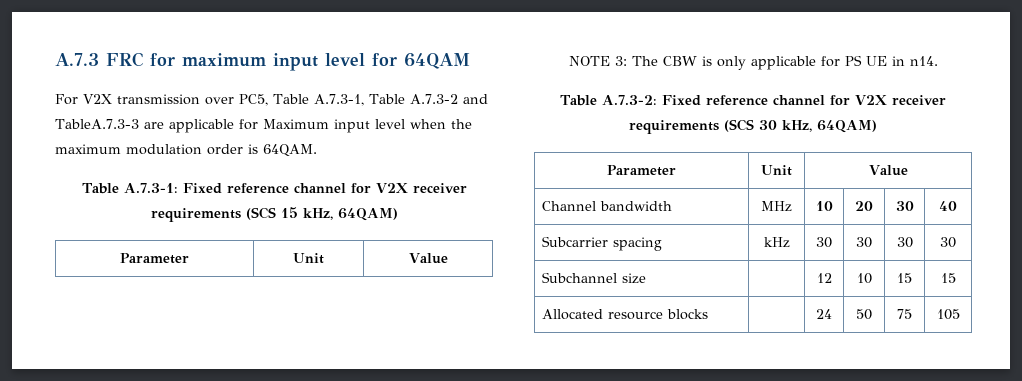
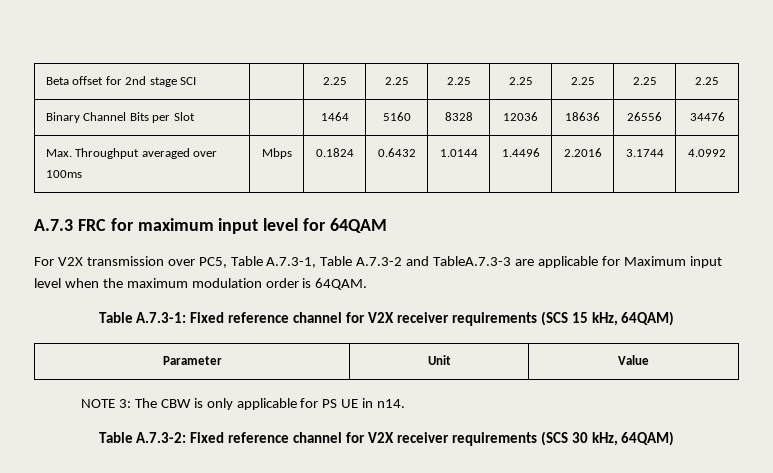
(55, 59) none -> [45,76,197,87] [322,77,347,85] [384,77,409,85] [446,77,471,85] [508,77,533,85] [570,77,595,85] [632,77,657,85] [695,77,720,85] [45,112,195,123] [320,112,349,121] [382,112,411,121] [444,112,473,121] [503,112,538,121] [565,112,601,121] [627,112,663,121] [689,112,725,121] [45,148,218,159] [45,170,82,178] [261,148,292,159] [315,148,354,157] [377,148,416,157] [439,149,478,157] [501,148,540,157] [563,148,602,157] [625,149,664,157] [688,149,727,157] Beta offset for 2nd stage SCI | | 2.25 | 2.25 | 2.25 | 2.25 | 2.25 | 2.25 | 2.25 // Binary Channel Bits per Slot | | 1464 | 5160 | 8328 | 12036 | 18636 | 26556 | 34476 // Max. Throughput averaged over 100ms | Mbps | 0.1824 | 0.6432 | 1.0144 | 1.4496 | 2.2016 | 3.1744 | 4.0992 //
[607,165,676,176] [761,165,792,176] [868,165,908,176] [541,201,672,211] [761,201,792,212] [815,201,833,211] [855,201,873,211] [895,201,914,211] [939,201,957,211] [541,236,662,251] [763,237,790,248] [816,237,832,248] [856,237,872,248] [896,237,913,248] [940,237,956,248] [541,272,646,284] [816,273,832,283] [856,273,872,284] [897,273,912,283] [940,273,956,283] [541,309,708,320] [816,309,832,319] [856,309,872,320] [897,309,912,319] [936,309,960,320] // Parameter | Unit | Value // Channel bandwidth | MHz | 10 | 20 | 30 | 40 // Subcarrier spacing | kHz | 30 | 30 | 30 | 30 // Subchannel size | | 12 | 10 | 15 | 15 // Allocated resource blocks | | 24 | 50 | 75 | 105 -> (675, 438) none

